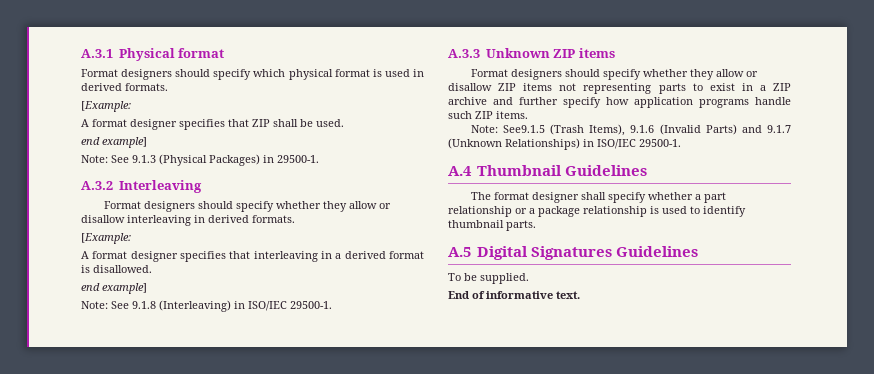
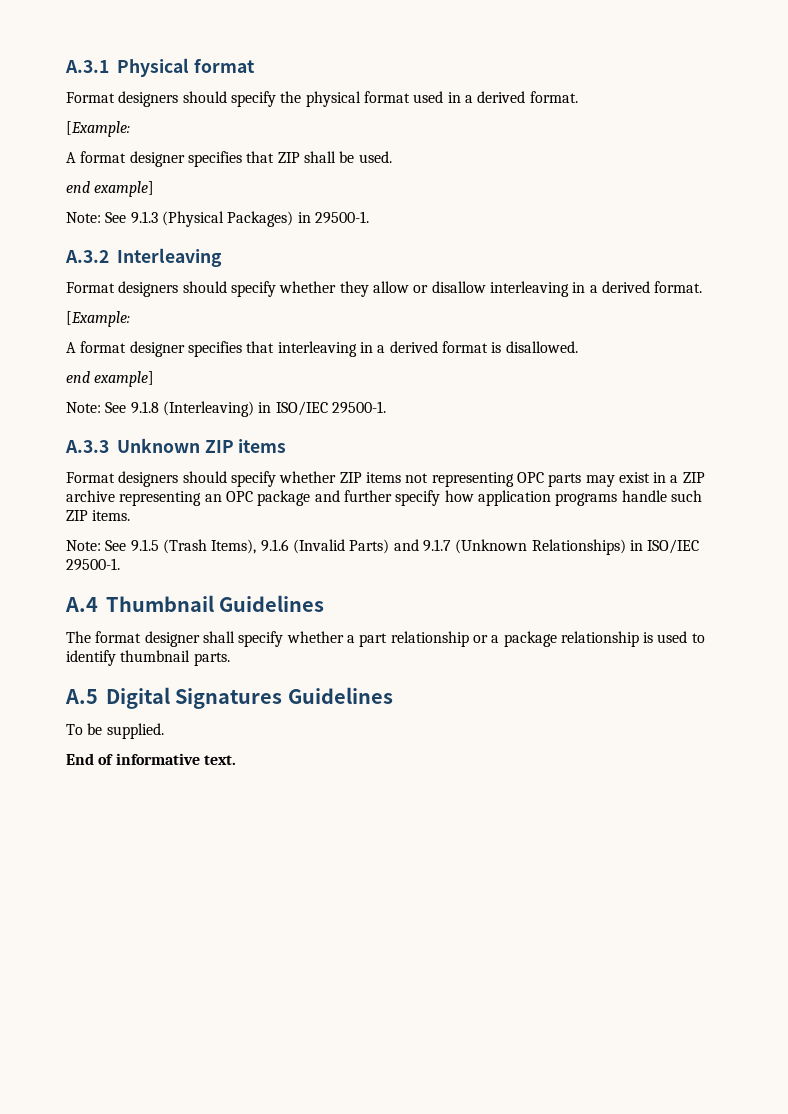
[253,69,286,77] which -> [280,91,302,103] the
[372,69,382,77] is -> (410, 97) none
[81,83,168,91] derived formats. -> [464,91,578,103] a derived format.
[208,215,295,223] derived formats. -> [589,281,703,293] a derived format.
[689,69,758,80] [448,83,492,91] they allow or disallow -> (337, 477) none
[658,83,703,94] parts to -> [516,472,615,487] OPC parts may
(487, 101) none -> [119,490,311,506] representing an OPC package
[502,125,545,133] See9.1.5 -> [105,539,159,552] See 9.1.5

